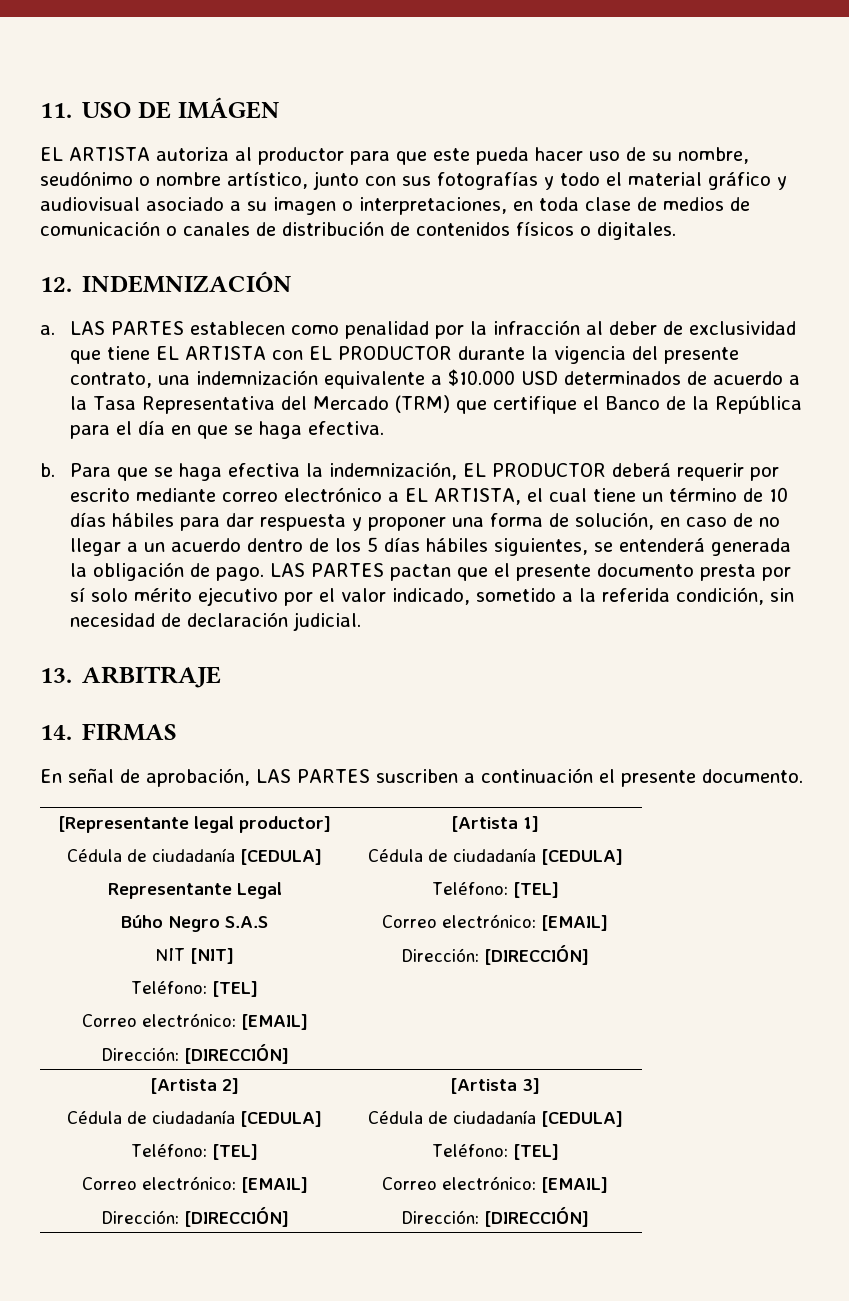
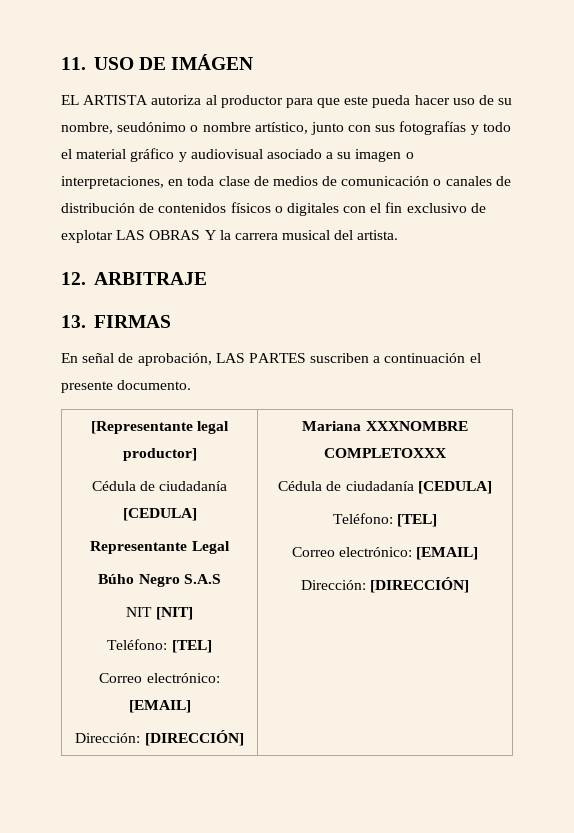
[597,222,676,240] [40,271,293,293] [40,320,797,339] [70,346,740,364] [70,369,801,389] [70,395,803,414] [70,420,385,439] [40,462,780,481] [70,487,789,505] [70,512,781,531] [70,537,792,556] [70,562,792,581] [70,587,795,606] [70,612,362,631] [40,668,72,683] digitales. // 12. INDEMNIZACIÓN // a. LAS PARTES establecen como penalidad por la infracción al deber de exclusividad que tiene EL ARTISTA con EL PRODUCTOR durante la vigencia del presente contrato, una indemnización equivalente a $10.000 USD determinados de acuerdo a la Tasa Representativa del Mercado (TRM) que certifique el Banco de la República para el día en que se haga efectiva. // b. Para que se haga efectiva la indemnización, EL PRODUCTOR deberá requerir por escrito mediante correo electrónico a EL ARTISTA, el cual tiene un término de 10 días hábiles para dar respuesta y proponer una forma de solución, en caso de no llegar a un acuerdo dentro de los 5 días hábiles siguientes, se entenderá generada la obligación de pago. LAS PARTES pactan que el presente documento presta por sí solo mérito ejecutivo por el valor indicado, sometido a la referida condición, sin necesidad de declaración judicial. // 13. -> [286,202,486,216] [61,230,399,243] [61,272,86,285] digitales con el fin exclusivo de explotar LAS OBRAS Y la carrera musical del artista. // 12.
[40,725,72,740] 14. -> [61,315,86,328] 13.
[451,816,539,832] [Artista 1] -> [302,421,468,431] [324,448,447,458] Mariana XXXNOMBRE COMPLETOXXX
[150,1078,239,1094] [67,1110,322,1127] [131,1144,258,1160] [81,1176,308,1193] [100,1207,289,1227] [450,1078,540,1094] [367,1110,623,1127] [431,1144,559,1160] [382,1176,608,1193] [401,1207,589,1227] // [Artista 2] // Cédula de ciudadanía [CEDULA] // Teléfono: [TEL] // Correo electrónico: [EMAIL] // Dirección: [DIRECCIÓN] | [Artista 3] // Cédula de ciudadanía [CEDULA] // Teléfono: [TEL] // Correo electrónico: [EMAIL] // Dirección: [DIRECCIÓN] -> (470, 585) none

